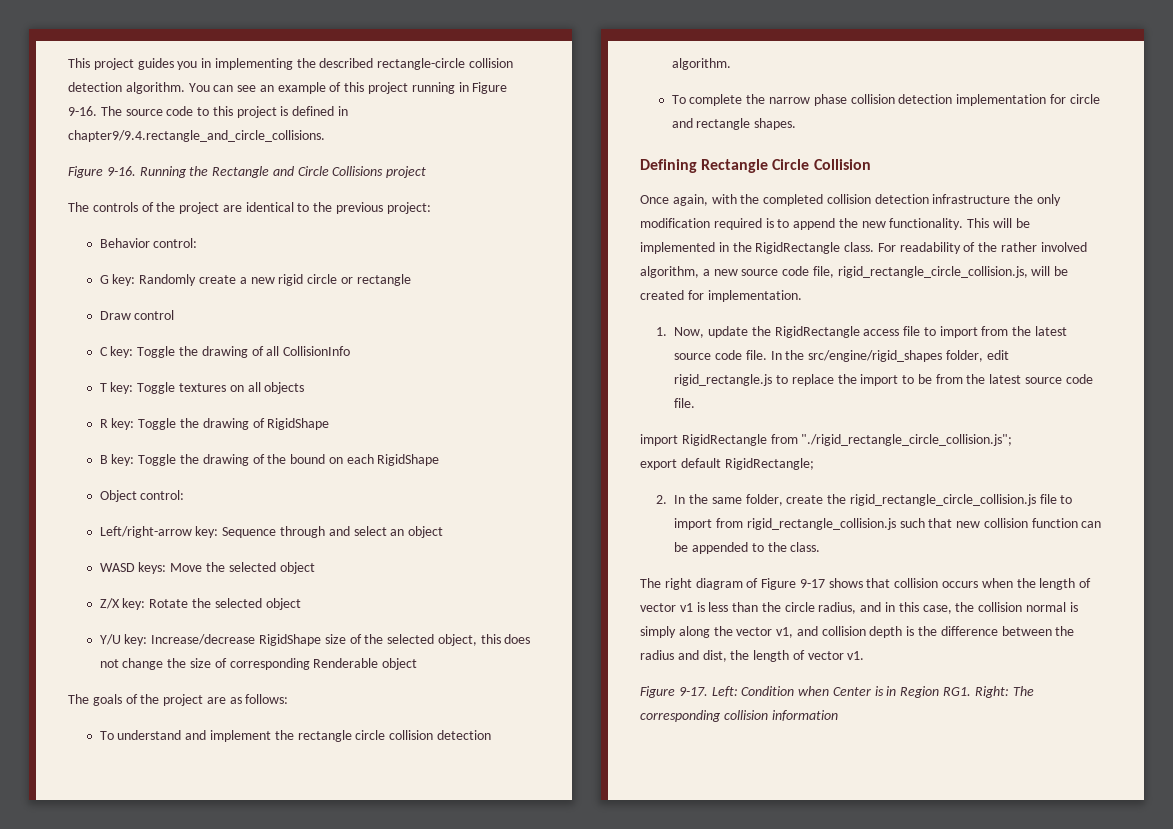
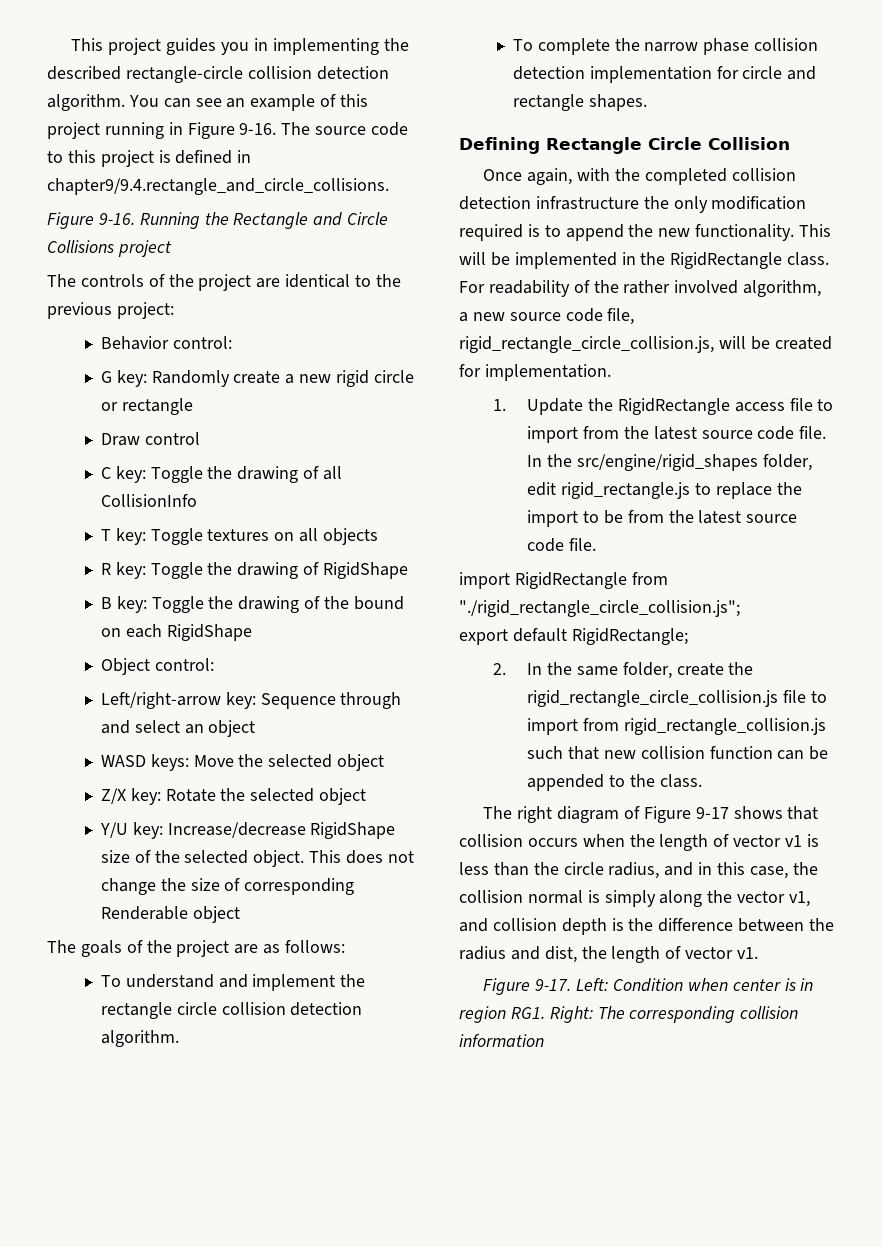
[437,634,501,646] object, this -> [253,850,342,867] object. This
[674,326,749,338] Now, update -> [527,398,584,415] Update
[832,687,871,696] Center -> [732,979,781,991] center
[900,686,940,698] Region -> [459,1006,506,1023] region

